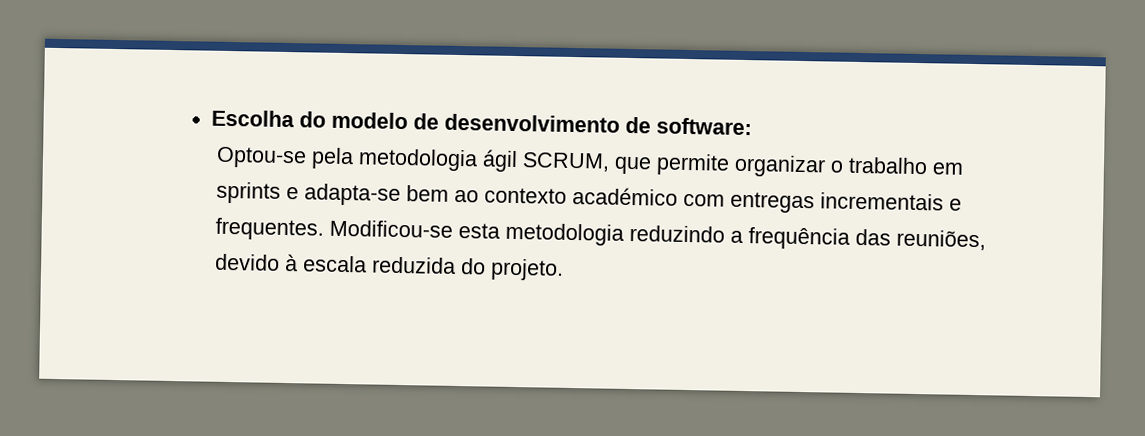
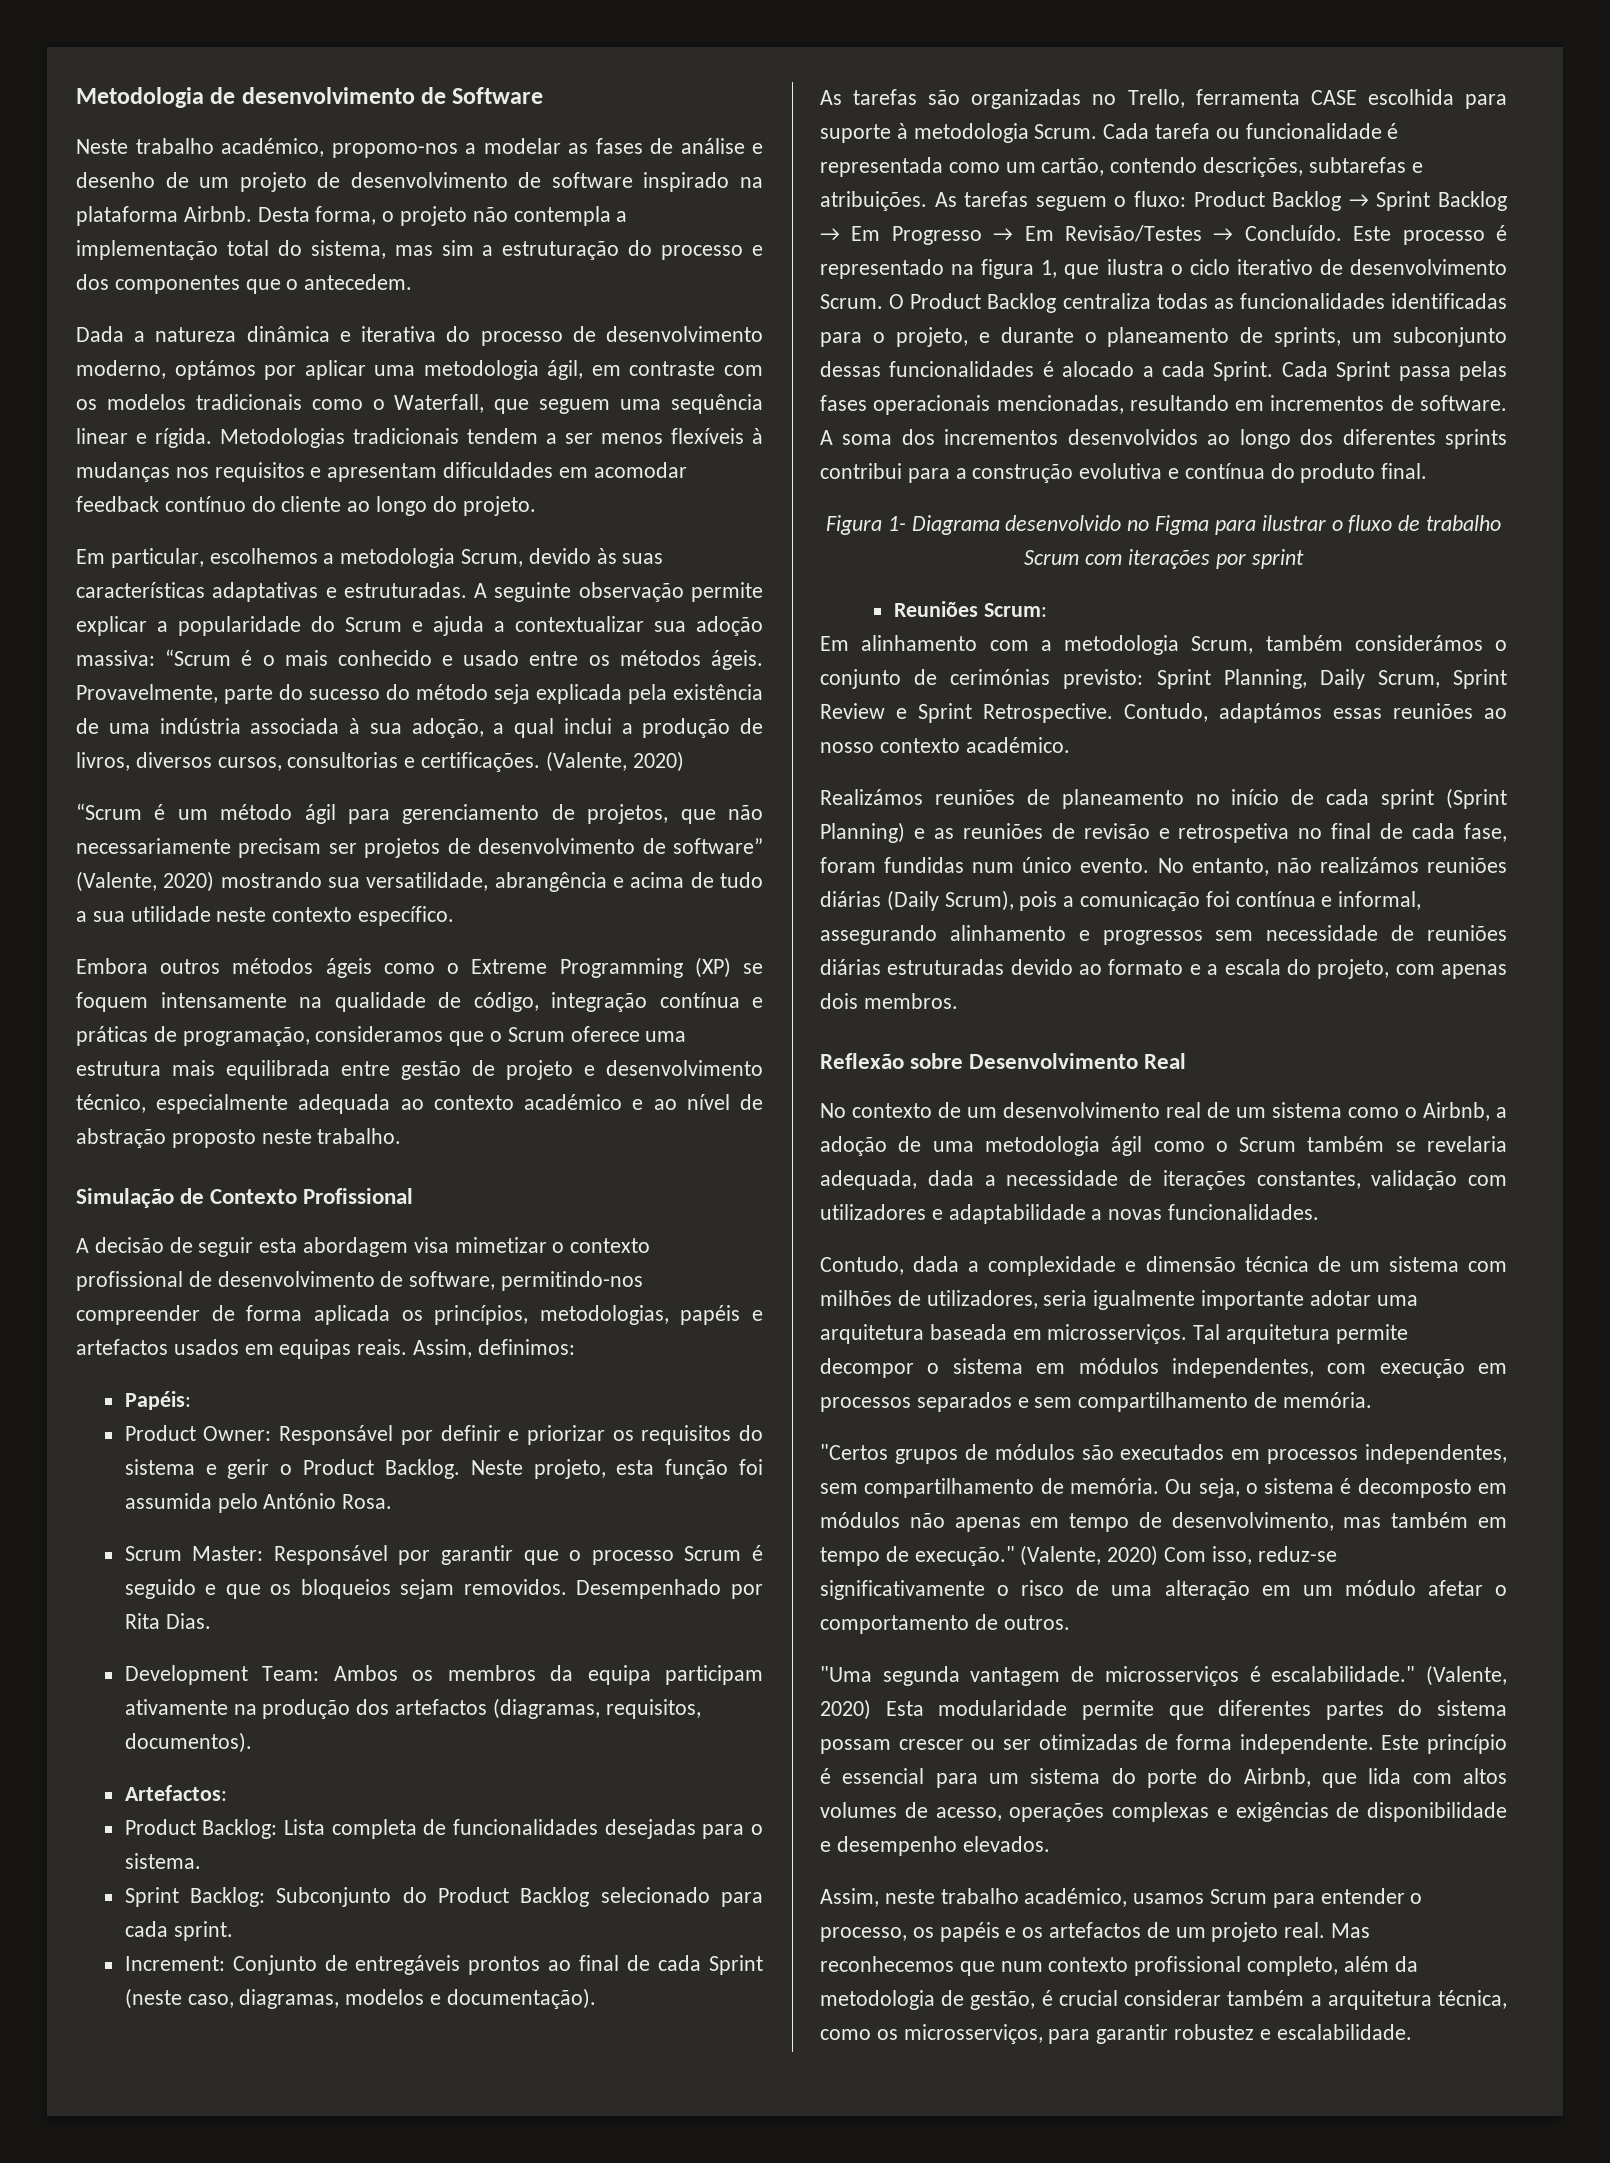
[211,109,753,136] [216,146,965,178] [216,181,963,214] [215,217,987,251] [215,253,565,281] Escolha do modelo de desenvolvimento de software: // Optou-se pela metodologia ágil SCRUM, que permite organizar o trabalho em sprints e adapta-se bem ao contexto académico com entregas incrementais e frequentes. Modificou-se esta metodologia reduzindo a frequência das reuniões, devido à escala reduzida do projeto. -> [76,87,544,108] [76,138,763,158] [76,172,763,192] [76,206,628,226] [76,240,763,260] [76,274,413,294] [76,326,763,346] [76,360,763,380] [76,394,764,414] [76,428,763,448] [76,462,687,482] [76,496,536,516] [76,548,664,568] [76,582,763,602] [76,616,763,636] [76,649,763,670] [76,684,763,704] [76,718,763,738] [76,751,684,772] [76,803,763,824] [76,838,764,858] [76,871,764,892] [76,906,455,926] [76,957,763,978] [76,992,763,1012] [76,1026,687,1046] [76,1060,763,1080] [76,1094,763,1114] [76,1128,402,1148] [76,1188,414,1208] [76,1237,651,1257] [76,1271,644,1291] [76,1305,763,1325] [76,1339,575,1359] [124,1391,191,1410] [124,1425,763,1445] [124,1459,763,1479] [124,1493,393,1513] [124,1545,764,1565] [124,1579,763,1599] [124,1613,211,1629] [124,1665,763,1685] [124,1698,701,1719] [124,1732,252,1753] [124,1785,227,1801] [124,1819,763,1839] [124,1853,201,1869] [124,1887,763,1907] [124,1921,233,1941] [124,1955,764,1975] [124,1988,596,2009] [820,89,1507,109] [820,123,1399,143] [820,157,1423,177] [820,191,1507,211] [820,225,1507,245] [820,259,1507,279] [820,293,1507,313] [820,327,1507,347] [820,361,1507,381] [820,395,1507,415] [820,429,1507,449] [820,463,1428,483] [826,515,1501,535] [1024,549,1304,569] [893,601,1047,617] [820,635,1507,655] [820,669,1507,689] [820,703,1507,723] [820,737,1070,753] [820,788,1507,809] [820,822,1507,843] [820,857,1507,876] [820,890,1422,911] [820,925,1507,945] [820,959,1507,979] [820,993,958,1009] [820,1053,1187,1069] [820,1102,1507,1121] [820,1136,1507,1156] [820,1170,1507,1190] [820,1204,1320,1224] [820,1256,1507,1276] [820,1290,1418,1310] [820,1324,1408,1344] [820,1358,1507,1378] [820,1392,1372,1412] [820,1444,1507,1464] [820,1478,1507,1498] [820,1512,1507,1532] [820,1545,1337,1566] [820,1580,1507,1600] [820,1614,1070,1634] [820,1665,1507,1686] [820,1699,1507,1720] [820,1734,1507,1754] [820,1768,1507,1788] [820,1802,1507,1822] [820,1836,1050,1856] [820,1888,1423,1908] [820,1922,1371,1942] [820,1956,1418,1976] [820,1990,1507,2010] [820,2024,1412,2044] Metodologia de desenvolvimento de Software // Neste trabalho académico, propomo-nos a modelar as fases de análise e desenho de um projeto de desenvolvimento de software inspirado na plataforma Airbnb. Desta forma, o projeto não contempla a implementação total do sistema, mas sim a estruturação do processo e dos componentes que o antecedem. // Dada a natureza dinâmica e iterativa do processo de desenvolvimento moderno, optámos por aplicar uma metodologia ágil, em contraste com os modelos tradicionais como o Waterfall, que seguem uma sequência linear e rígida. Metodologias tradicionais tendem a ser menos flexíveis à mudanças nos requisitos e apresentam dificuldades em acomodar feedback contínuo do cliente ao longo do projeto. // Em particular, escolhemos a metodologia Scrum, devido às suas características adaptativas e estruturadas. A seguinte observação permite explicar a popularidade do Scrum e ajuda a contextualizar sua adoção massiva: “Scrum é o mais conhecido e usado entre os métodos ágeis. Provavelmente, parte do sucesso do método seja explicada pela existência de uma indústria associada à sua adoção, a qual inclui a produção de livros, diversos cursos, consultorias e certificações. (Valente, 2020) // “Scrum é um método ágil para gerenciamento de projetos, que não necessariamente precisam ser projetos de desenvolvimento de software” (Valente, 2020) mostrando sua versatilidade, abrangência e acima de tudo a sua utilidade neste contexto específico. // Embora outros métodos ágeis como o Extreme Programming (XP) se foquem intensamente na qualidade de código, integração contínua e práticas de programação, consideramos que o Scrum oferece uma estrutura mais equilibrada entre gestão de projeto e desenvolvimento técnico, especialmente adequada ao contexto académico e ao nível de abstração proposto neste trabalho. // Simulação de Contexto Profissional // A decisão de seguir esta abordagem visa mimetizar o contexto profissional de desenvolvimento de software, permitindo-nos compreender de forma aplicada os princípios, metodologias, papéis e artefactos usados em equipas reais. Assim, definimos: // Papéis: // Product Owner: Responsável por definir e priorizar os requisitos do sistema e gerir o Product Backlog. Neste projeto, esta função foi assumida pelo António Rosa. // Scrum Master: Responsável por garantir que o processo Scrum é seguido e que os bloqueios sejam removidos. Desempenhado por Rita Dias. // Development Team: Ambos os membros da equipa participam ativamente na produção dos artefactos (diagramas, requisitos, documentos). // Artefactos: // Product Backlog: Lista completa de funcionalidades desejadas para o sistema. // Sprint Backlog: Subconjunto do Product Backlog selecionado para cada sprint. // Increment: Conjunto de entregáveis prontos ao final de cada Sprint (neste caso, diagramas, modelos e documentação). // As tarefas são organizadas no Trello, ferramenta CASE escolhida para suporte à metodologia Scrum. Cada tarefa ou funcionalidade é representada como um cartão, contendo descrições, subtarefas e atribuições. As tarefas seguem o fluxo: Product Backlog → Sprint Backlog → Em Progresso → Em Revisão/Testes → Concluído. Este processo é representado na figura 1, que ilustra o ciclo iterativo de desenvolvimento Scrum. O Product Backlog centraliza todas as funcionalidades identificadas para o projeto, e durante o planeamento de sprints, um subconjunto dessas funcionalidades é alocado a cada Sprint. Cada Sprint passa pelas fases operacionais mencionadas, resultando em incrementos de software. A soma dos incrementos desenvolvidos ao longo dos diferentes sprints contribui para a construção evolutiva e contínua do produto final. // Figura 1- Diagrama desenvolvido no Figma para ilustrar o fluxo de trabalho Scrum com iterações por sprint // Reuniões Scrum: // Em alinhamento com a metodologia Scrum, também considerámos o conjunto de cerimónias previsto: Sprint Planning, Daily Scrum, Sprint Review e Sprint Retrospective. Contudo, adaptámos essas reuniões ao nosso contexto académico. // Realizámos reuniões de planeamento no início de cada sprint (Sprint Planning) e as reuniões de revisão e retrospetiva no final de cada fase, foram fundidas num único evento. No entanto, não realizámos reuniões diárias (Daily Scrum), pois a comunicação foi contínua e informal, assegurando alinhamento e progressos sem necessidade de reuniões diárias estruturadas devido ao formato e a escala do projeto, com apenas dois membros. // Reflexão sobre Desenvolvimento Real // No contexto de um desenvolvimento real de um sistema como o Airbnb, a adoção de uma metodologia ágil como o Scrum também se revelaria adequada, dada a necessidade de iterações constantes, validação com utilizadores e adaptabilidade a novas funcionalidades. // Contudo, dada a complexidade e dimensão técnica de um sistema com milhões de utilizadores, seria igualmente importante adotar uma arquitetura baseada em microsserviços. Tal arquitetura permite decompor o sistema em módulos independentes, com execução em processos separados e sem compartilhamento de memória. // "Certos grupos de módulos são executados em processos independentes, sem compartilhamento de memória. Ou seja, o sistema é decomposto em módulos não apenas em tempo de desenvolvimento, mas também em tempo de execução." (Valente, 2020) Com isso, reduz-se significativamente o risco de uma alteração em um módulo afetar o comportamento de outros. // "Uma segunda vantagem de microsserviços é escalabilidade." (Valente, 2020) Esta modularidade permite que diferentes partes do sistema possam crescer ou ser otimizadas de forma independente. Este princípio é essencial para um sistema do porte do Airbnb, que lida com altos volumes de acesso, operações complexas e exigências de disponibilidade e desempenho elevados. // Assim, neste trabalho académico, usamos Scrum para entender o processo, os papéis e os artefactos de um projeto real. Mas reconhecemos que num contexto profissional completo, além da metodologia de gestão, é crucial considerar também a arquitetura técnica, como os microsserviços, para garantir robustez e escalabilidade.

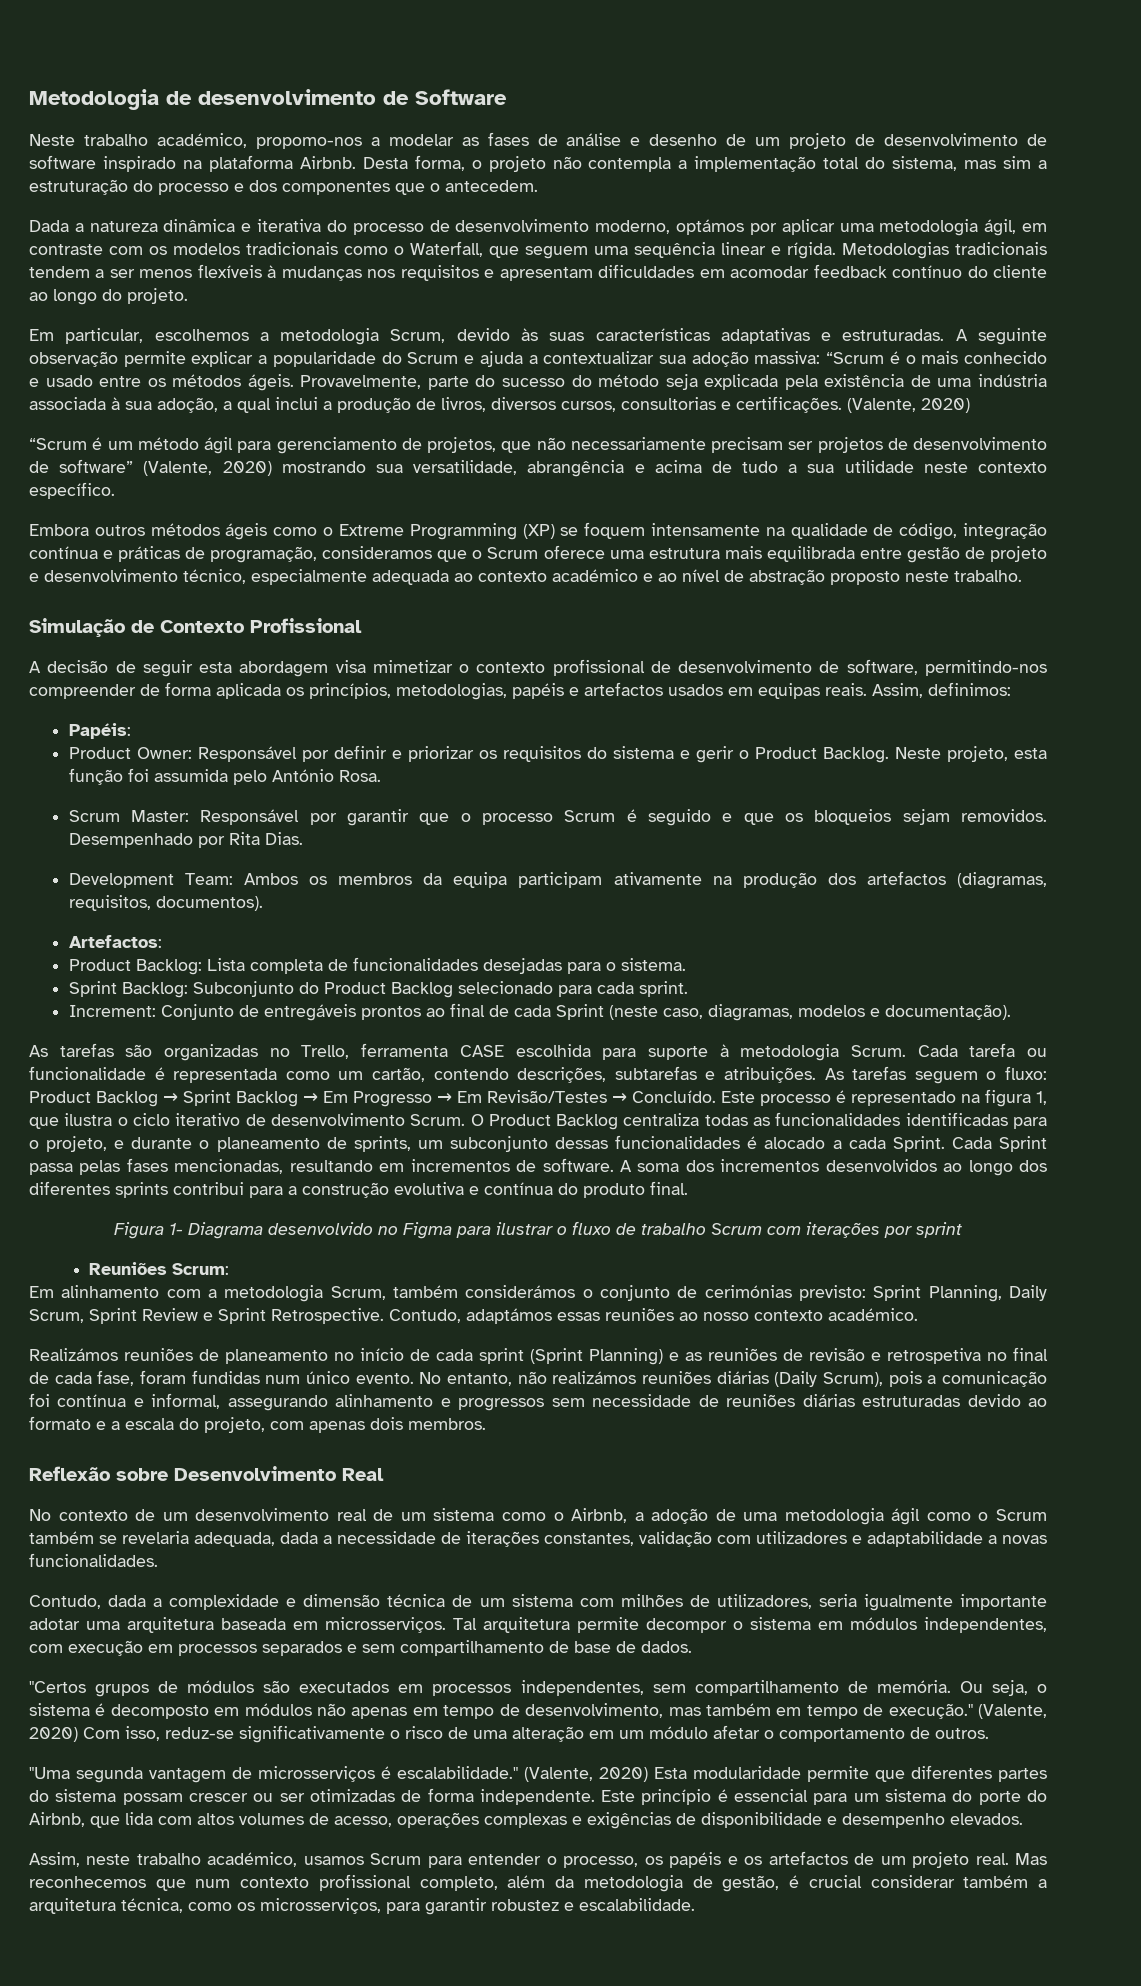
[873,395,991,415] operacionais -> (168, 1165) none
[1282,1392,1372,1408] memória. -> [574,1641,692,1653] base de dados.

